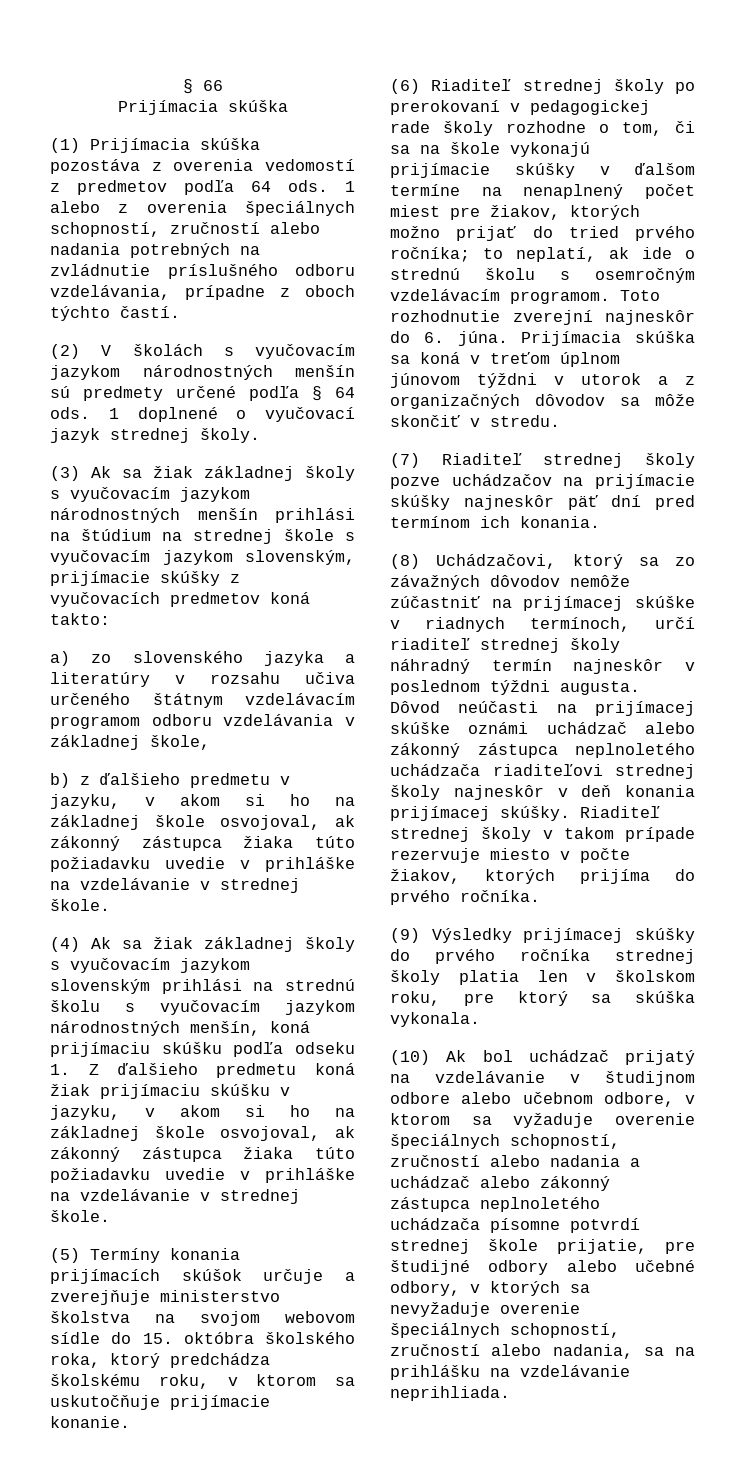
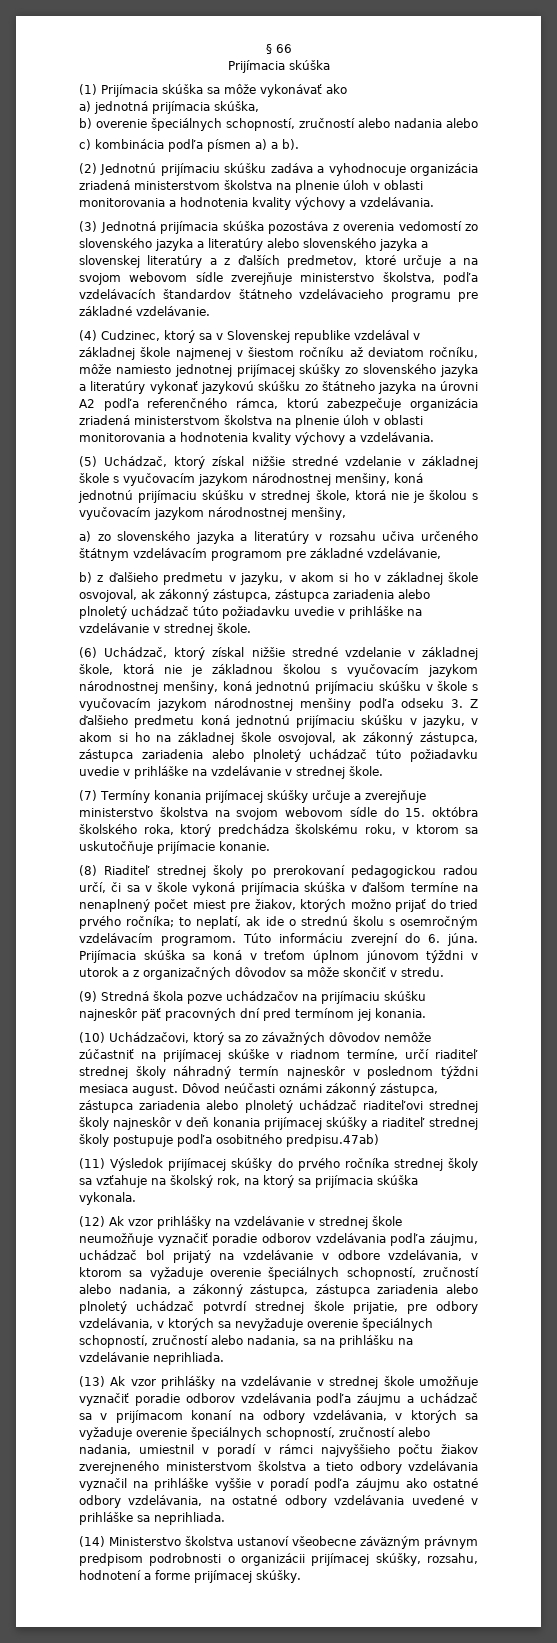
[50,159,355,174] [50,180,355,195] [50,201,355,216] [50,222,320,237] [50,243,260,258] [50,264,355,279] [50,285,355,300] [50,306,180,321] [50,344,355,359] [50,365,355,380] [50,386,355,401] [50,407,355,422] [50,428,260,443] [50,466,355,481] [50,487,250,502] [50,508,355,523] [50,529,355,544] [50,550,355,565] [50,571,240,586] [50,592,310,607] [50,613,110,625] pozostáva z overenia vedomostí z predmetov podľa 64 ods. 1 alebo z overenia špeciálnych schopností, zručností alebo nadania potrebných na zvládnutie príslušného odboru vzdelávania, prípadne z oboch týchto častí. // (2) V školách s vyučovacím jazykom národnostných menšín sú predmety určené podľa § 64 ods. 1 doplnené o vyučovací jazyk strednej školy. // (3) Ak sa žiak základnej školy s vyučovacím jazykom národnostných menšín prihlási na štúdium na strednej škole s vyučovacím jazykom slovenským, prijímacie skúšky z vyučovacích predmetov koná takto: -> [207,84,347,97] [79,101,259,114] [79,118,478,131] [79,139,299,152] [79,163,478,176] [79,180,423,193] [79,197,434,210] [79,221,478,234] [79,238,428,251] [79,255,479,268] [79,272,478,285] [79,289,478,302] [79,306,210,316] [79,330,420,343] [79,347,478,360] [79,364,478,377] [79,381,478,394] [79,398,478,411] [79,415,423,428] [79,432,434,445] [79,456,478,469] [79,473,423,486] [78,490,479,503] [79,507,346,520] sa môže vykonávať ako // a) jednotná prijímacia skúška, // b) overenie špeciálnych schopností, zručností alebo nadania alebo // c) kombinácia podľa písmen a) a b). // (2) Jednotnú prijímaciu skúšku zadáva a vyhodnocuje organizácia zriadená ministerstvom školstva na plnenie úloh v oblasti monitorovania a hodnotenia kvality výchovy a vzdelávania. // (3) Jednotná prijímacia skúška pozostáva z overenia vedomostí zo slovenského jazyka a literatúry alebo slovenského jazyka a slovenskej literatúry a z ďalších predmetov, ktoré určuje a na svojom webovom sídle zverejňuje ministerstvo školstva, podľa vzdelávacích štandardov štátneho vzdelávacieho programu pre základné vzdelávanie. // (4) Cudzinec, ktorý sa v Slovenskej republike vzdelával v základnej škole najmenej v šiestom ročníku až deviatom ročníku, môže namiesto jednotnej prijímacej skúšky zo slovenského jazyka a literatúry vykonať jazykovú skúšku zo štátneho jazyka na úrovni A2 podľa referenčného rámca, ktorú zabezpečuje organizácia zriadená ministerstvom školstva na plnenie úloh v oblasti monitorovania a hodnotenia kvality výchovy a vzdelávania. // (5) Uchádzač, ktorý získal nižšie stredné vzdelanie v základnej škole s vyučovacím jazykom národnostnej menšiny, koná jednotnú prijímaciu skúšku v strednej škole, ktorá nie je školou s vyučovacím jazykom národnostnej menšiny,
[151,714,356,726] [50,735,210,750] odboru vzdelávania v základnej škole, -> [286,548,441,561] pre základné vzdelávanie,
[335,797,355,806] [50,815,355,830] [50,836,294,851] na základnej škole osvojoval, ak zákonný zástupca žiaka -> [374,572,479,585] [79,589,430,602] [79,606,189,619] v základnej škole osvojoval, ak zákonný zástupca, zástupca zariadenia alebo plnoletý uchádzač
[50,937,355,952] [50,958,250,973] [50,979,355,994] [50,1000,355,1015] [50,1021,310,1036] [50,1042,222,1057] (4) Ak sa žiak základnej školy s vyučovacím jazykom slovenským prihlási na strednú školu s vyučovacím jazykom národnostných menšín, koná prijímaciu skúšku -> [79,647,478,660] [79,664,478,677] [79,681,478,694] [79,698,352,711] (6) Uchádzač, ktorý získal nižšie stredné vzdelanie v základnej škole, ktorá nie je základnou školou s vyučovacím jazykom národnostnej menšiny, koná jednotnú prijímaciu skúšku v škole s vyučovacím jazykom národnostnej menšiny
[50,1064,70,1075] 1. -> [450,699,463,708] 3.
[50,1084,90,1096] žiak -> [234,715,290,728] jednotnú
[141,1147,294,1162] zástupca žiaka -> [419,732,478,745] [79,749,368,762] zástupca, zástupca zariadenia alebo plnoletý uchádzač
[50,1248,80,1263] (5) -> [79,790,97,801] (7)
[50,1269,242,1284] prijímacích skúšok -> [204,790,308,803] prijímacej skúšky
[390,79,420,94] (6) -> [79,865,97,876] (8)
[510,100,650,115] [390,121,695,136] [390,142,590,157] [390,163,575,178] v pedagogickej rade školy rozhodne o tom, či sa na škole vykonajú prijímacie skúšky -> [350,865,478,878] [79,882,345,895] pedagogickou radou určí, či sa v škole vykoná prijímacia skúška
[620,290,660,301] [390,310,695,325] Toto rozhodnutie zverejní najneskôr -> [243,933,398,946] Túto informáciu zverejní
[390,453,695,468] (7) Riaditeľ strednej školy -> [79,991,183,1002] (9) Stredná škola
[595,474,695,489] [390,495,450,510] prijímacie skúšky -> [321,991,426,1004] prijímaciu skúšku
(598, 502) none -> [165,1008,236,1021] pracovných
[480,516,510,528] ich -> [357,1009,371,1021] jej
[390,554,420,569] (8) -> [79,1032,105,1043] (10)
[425,617,630,632] riadnych termínoch, -> [290,1049,398,1060] riadnom termíne,
[560,681,640,695] [390,701,695,716] [390,722,695,734] [390,743,695,758] [390,764,480,776] augusta. Dôvod neúčasti na prijímacej skúške oznámi uchádzač alebo zákonný zástupca neplnoletého uchádzača -> [79,1083,438,1096] [79,1100,357,1113] mesiaca august. Dôvod neúčasti oznámi zákonný zástupca, zástupca zariadenia alebo plnoletý uchádzač
[500,806,660,821] [390,827,695,842] [390,848,630,863] [390,869,695,884] [390,890,540,905] [390,928,512,943] skúšky. Riaditeľ strednej školy v takom prípade rezervuje miesto v počte žiakov, ktorých prijíma do prvého ročníka. // (9) Výsledky -> [326,1117,478,1130] [79,1134,379,1147] [79,1158,164,1171] skúšky a riaditeľ strednej školy postupuje podľa osobitného predpisu.47ab) // (11) Výsledok
[458,970,695,985] [390,991,612,1006] platia len v školskom roku, pre ktorý sa -> [79,1175,373,1188] sa vzťahuje na školský rok, na ktorý sa prijímacia
[390,1050,695,1065] [390,1071,695,1086] [390,1092,674,1107] (10) Ak bol uchádzač prijatý na vzdelávanie v študijnom odbore alebo učebnom odbore, -> [79,1216,402,1229] [79,1233,478,1246] [79,1250,463,1263] (12) Ak vzor prihlášky na vzdelávanie v strednej škole neumožňuje vyznačiť poradie odborov vzdelávania podľa záujmu, uchádzač bol prijatý na vzdelávanie v odbore vzdelávania,
[550,1155,640,1167] [390,1176,610,1191] [390,1197,600,1212] [390,1218,560,1233] nadania a uchádzač alebo zákonný zástupca neplnoletého uchádzača písomne -> [118,1284,478,1297] [79,1301,195,1314] nadania, a zákonný zástupca, zástupca zariadenia alebo plnoletý uchádzač
[390,1260,695,1275] [390,1281,460,1296] študijné odbory alebo učebné odbory, -> [436,1301,479,1314] [79,1318,153,1329] odbory vzdelávania,
(510, 1393) none -> [79,1376,479,1389] [79,1393,478,1406] [79,1410,478,1423] [79,1427,430,1440] [79,1444,478,1457] [79,1461,478,1474] [79,1478,479,1491] [79,1495,478,1508] [79,1512,225,1525] [79,1536,478,1549] [79,1553,478,1566] [79,1570,301,1583] // (13) Ak vzor prihlášky na vzdelávanie v strednej škole umožňuje vyznačiť poradie odborov vzdelávania podľa záujmu a uchádzač sa v prijímacom konaní na odbory vzdelávania, v ktorých sa vyžaduje overenie špeciálnych schopností, zručností alebo nadania, umiestnil v poradí v rámci najvyššieho počtu žiakov zverejneného ministerstvom školstva a tieto odbory vzdelávania vyznačil na prihláške vyššie v poradí podľa záujmu ako ostatné odbory vzdelávania, na ostatné odbory vzdelávania uvedené v prihláške sa neprihliada. // (14) Ministerstvo školstva ustanoví všeobecne záväzným právnym predpisom podrobnosti o organizácii prijímacej skúšky, rozsahu, hodnotení a forme prijímacej skúšky.

